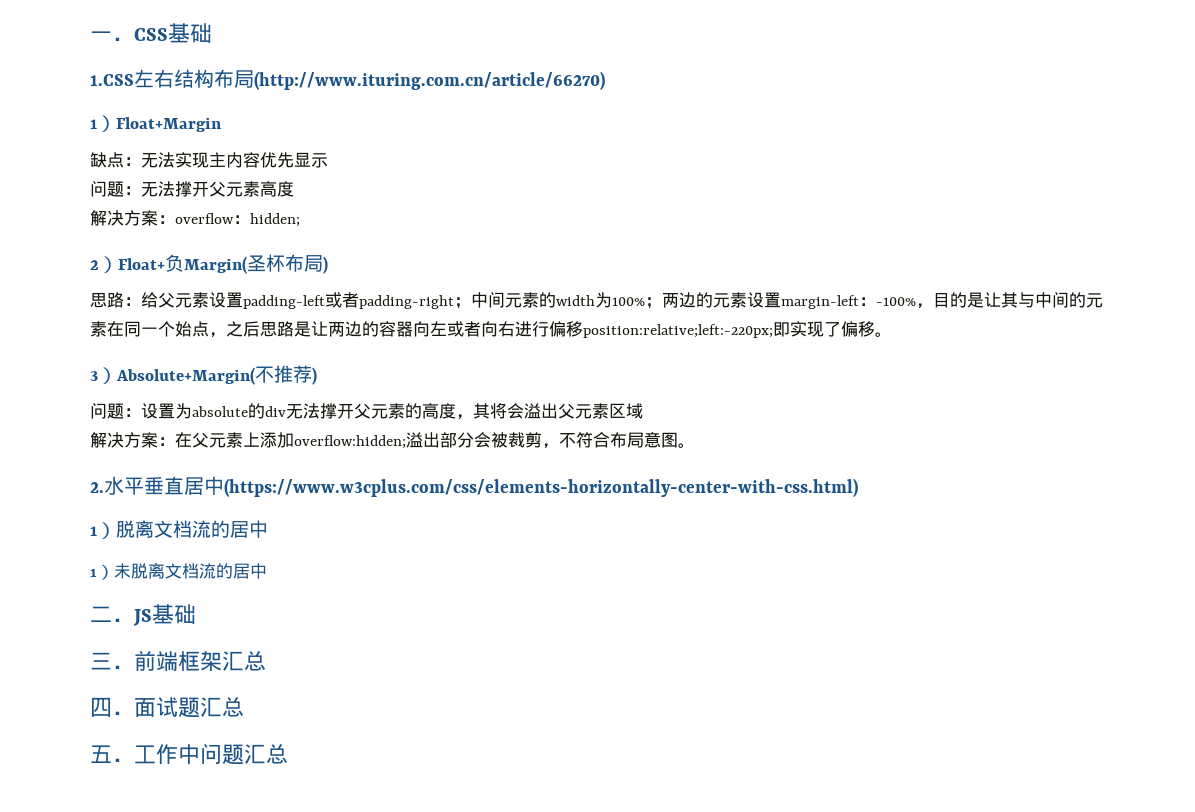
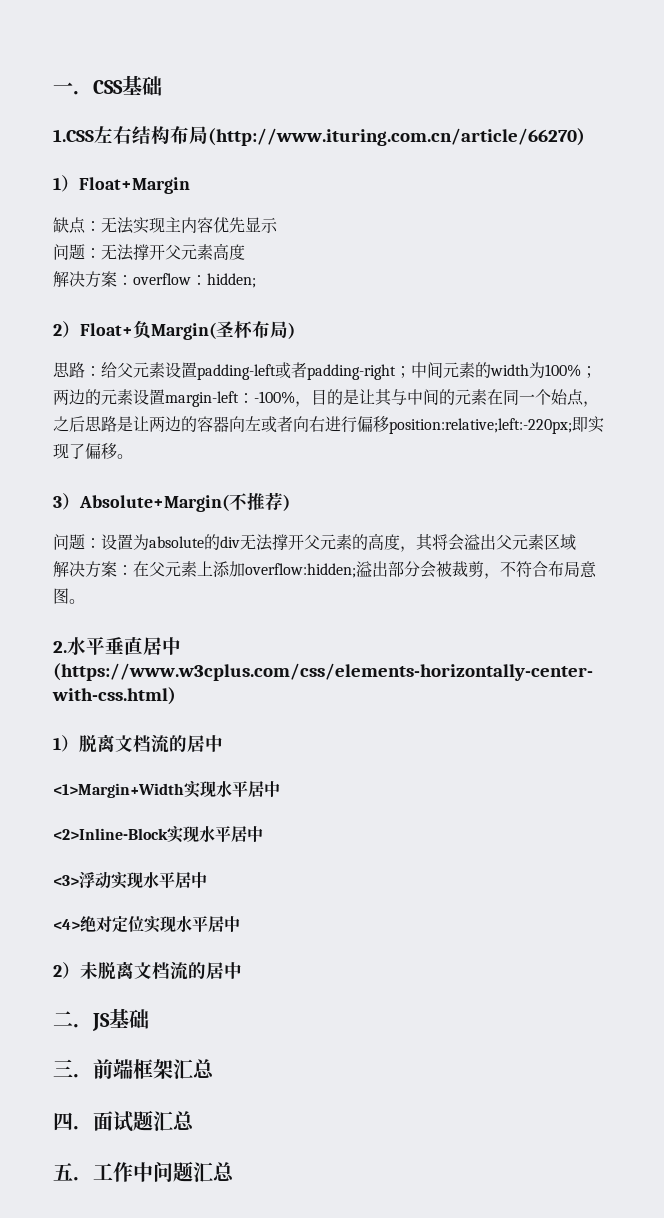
[90,568,97,577] 1 -> [53,781,280,798] [53,826,263,843] [53,871,207,889] [53,916,240,933] [53,965,62,977] <1>Margin+Width实现水平居中 // <2>Inline-Block实现水平居中 // <3>浮动实现水平居中 // <4>绝对定位实现水平居中 // 2

